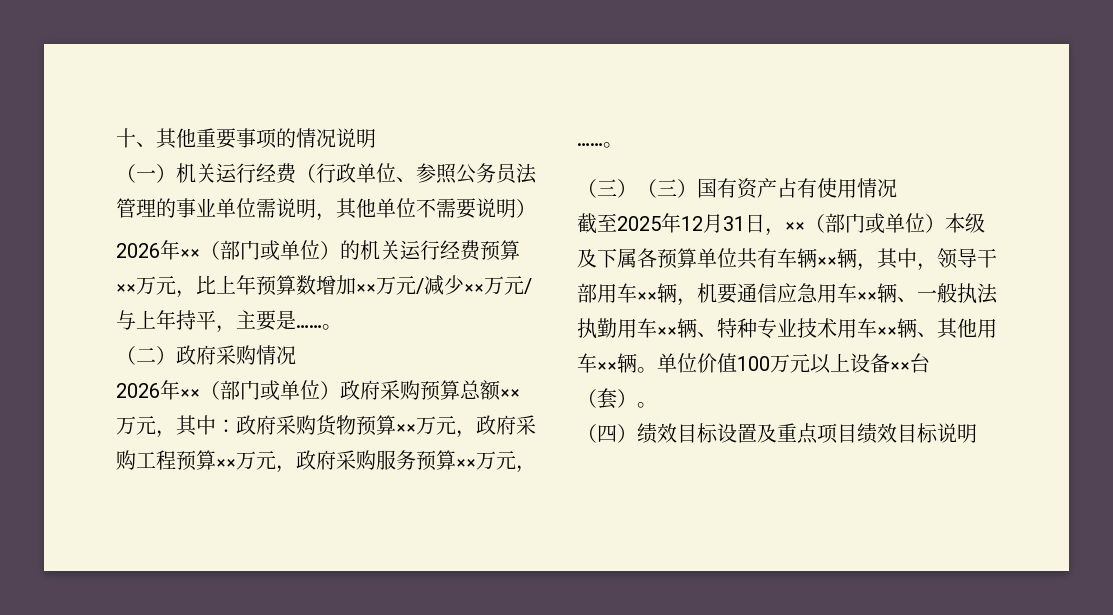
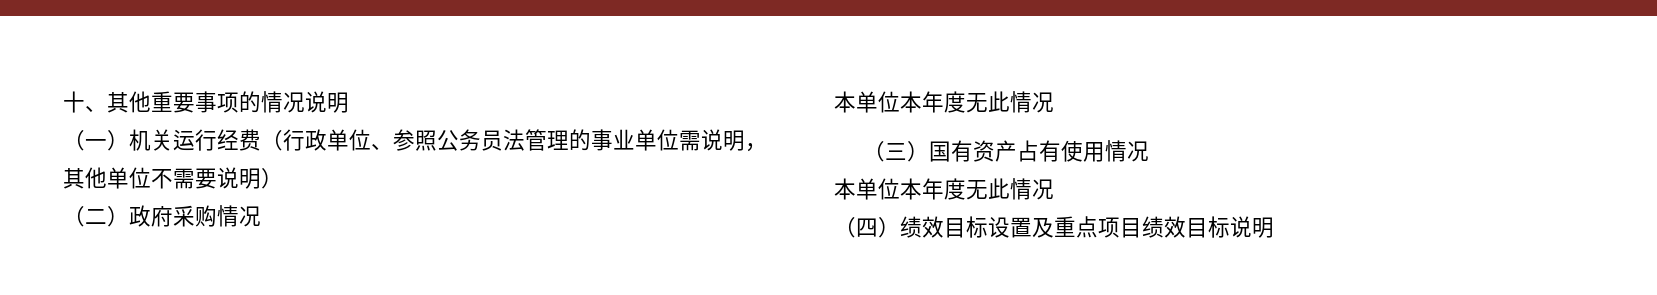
[116,240,520,261] [116,275,532,298] [116,310,342,333] // 2026年××（部门或单位）的机关运行经费预算××万元，比上年预算数增加××万元/减少××万元/与上年持平，主要是……。 -> (283, 178) none
[116,380,520,401] [116,415,536,438] [116,450,536,473] [577,142,623,148] [577,179,697,198] 2026年××（部门或单位）政府采购预算总额××万元，其中：政府采购货物预算××万元，政府采购工程预算××万元，政府采购服务预算××万元，……。 // （三）（三） -> [834,91,1054,113] [862,141,929,162] 本单位本年度无此情况 // （三）
[577,213,985,236] [577,248,997,271] [577,283,998,306] [577,318,997,339] [577,353,930,374] [577,388,657,409] 截至2025年12月31日，××（部门或单位）本级及下属各预算单位共有车辆××辆，其中，领导干部用车××辆，机要通信应急用车××辆、一般执法执勤用车××辆、特种专业技术用车××辆、其他用车××辆。单位价值100万元以上设备××台（套）。 -> [834,178,1054,200] 本单位本年度无此情况

